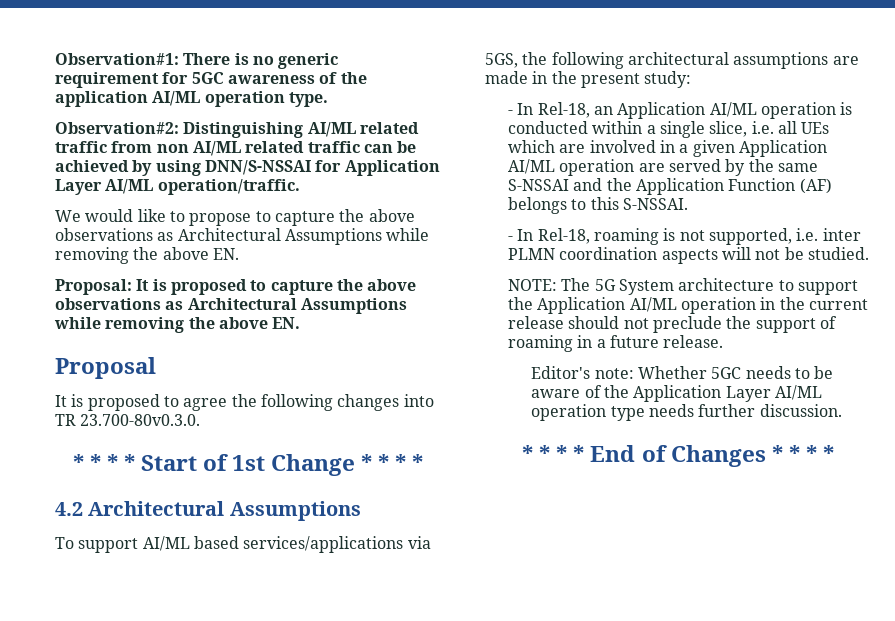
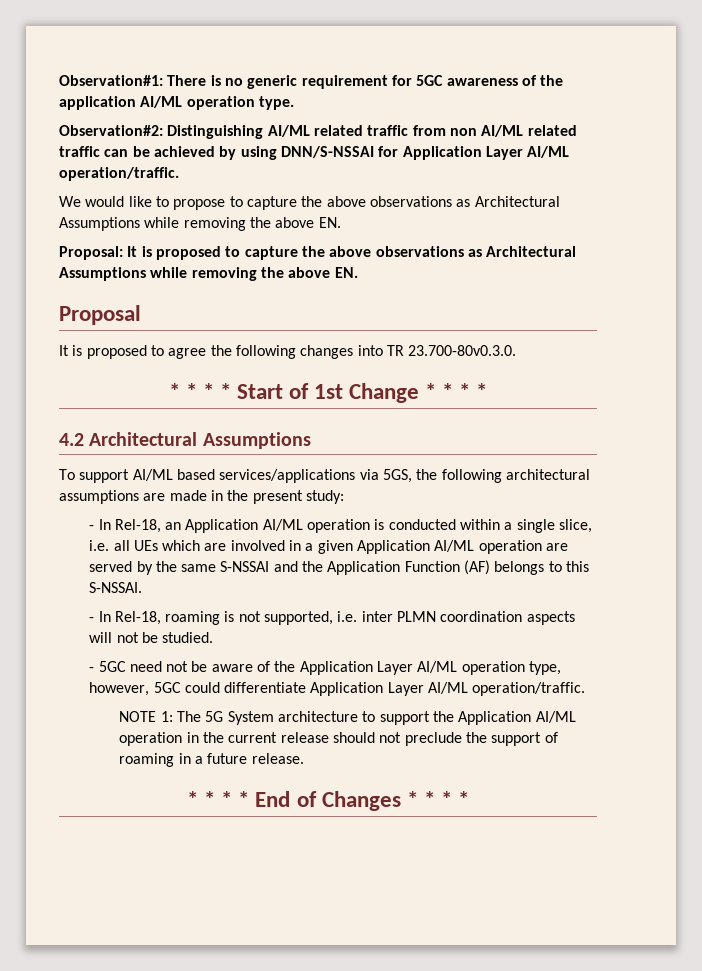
[508,279,558,291] NOTE: -> [89,661,562,675] [89,682,586,696] [119,711,173,722] - 5GC need not be aware of the Application Layer AI/ML operation type, however, 5GC could differentiate Application Layer AI/ML operation/traffic. // NOTE 1:
[531,366,834,379] [531,385,822,402] [531,404,842,421] // Editor's note: Whether 5GC needs to be aware of the Application Layer AI/ML operation type needs further discussion. -> (304, 758) none

